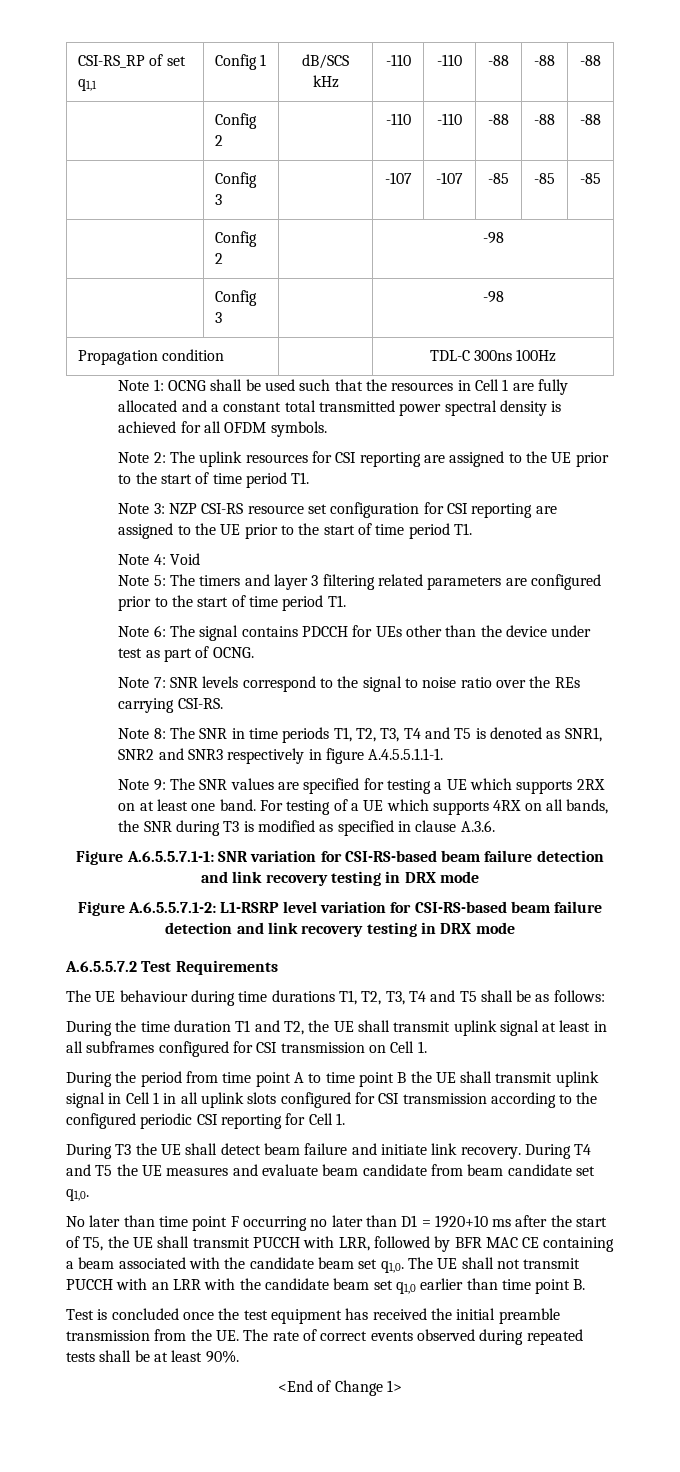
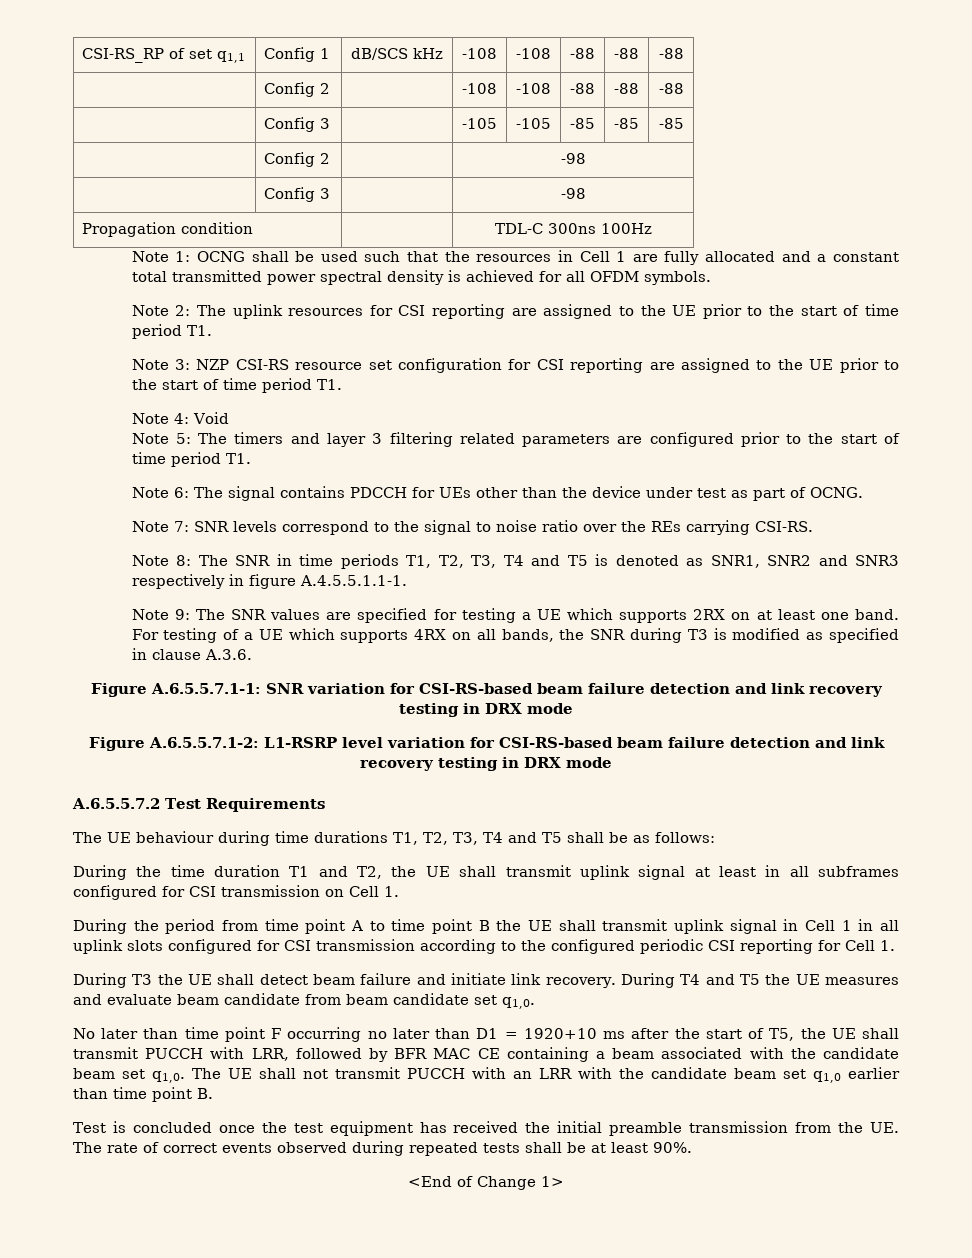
[385,54,411,66] [437,54,462,66] -110 | -110 -> [462,48,497,59] [516,48,551,59] -108 | -108
[385,113,411,125] [437,113,462,125] -110 | -110 -> [462,83,497,94] [516,83,551,94] -108 | -108
[384,172,412,184] [436,172,463,184] -107 | -107 -> [462,118,497,129] [516,118,551,129] -105 | -105

